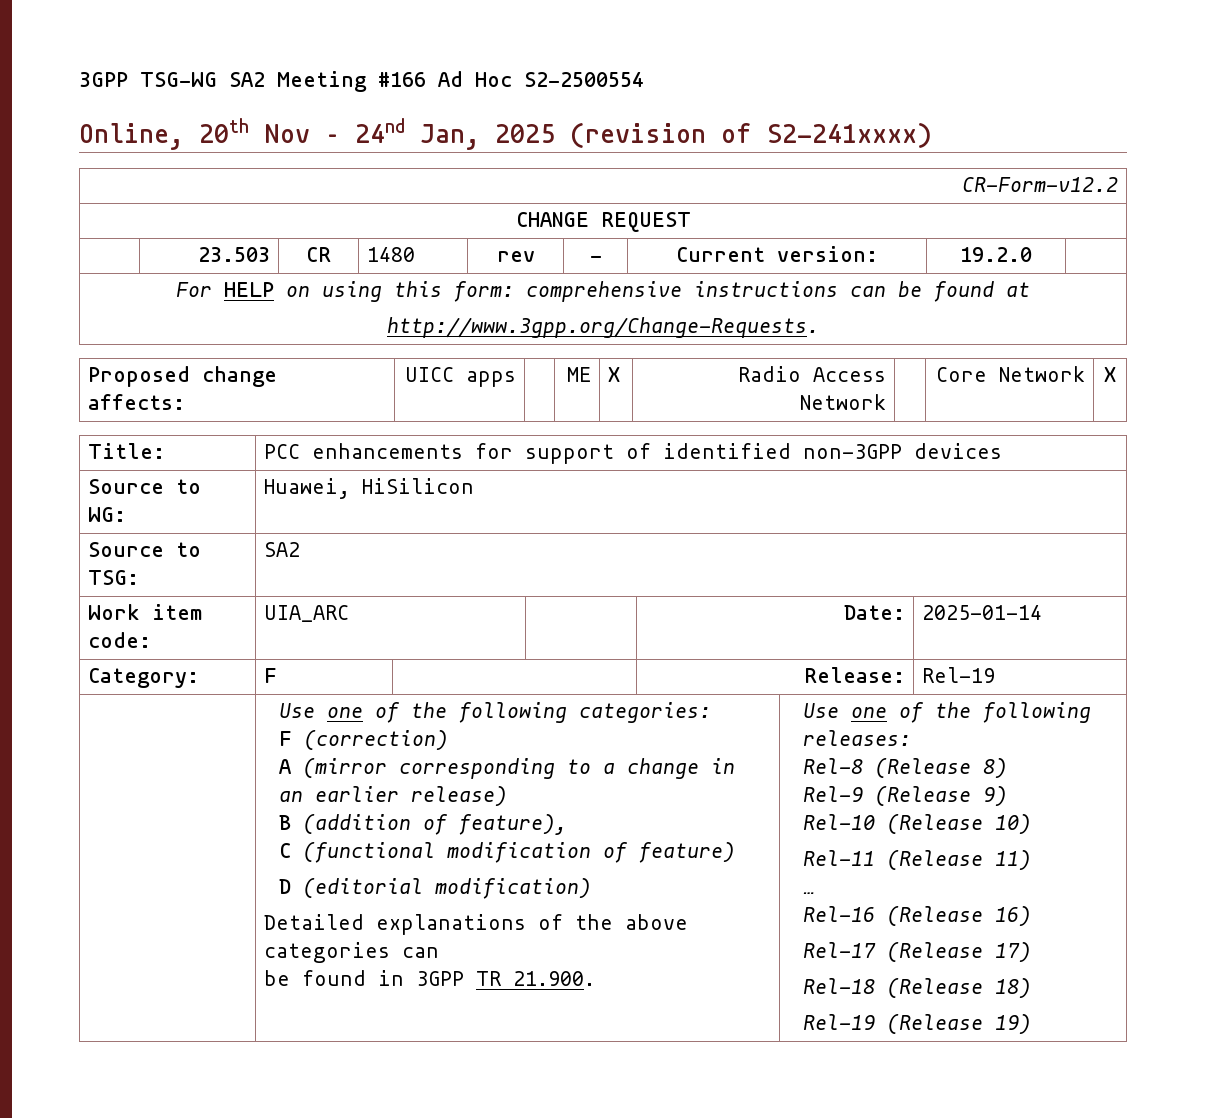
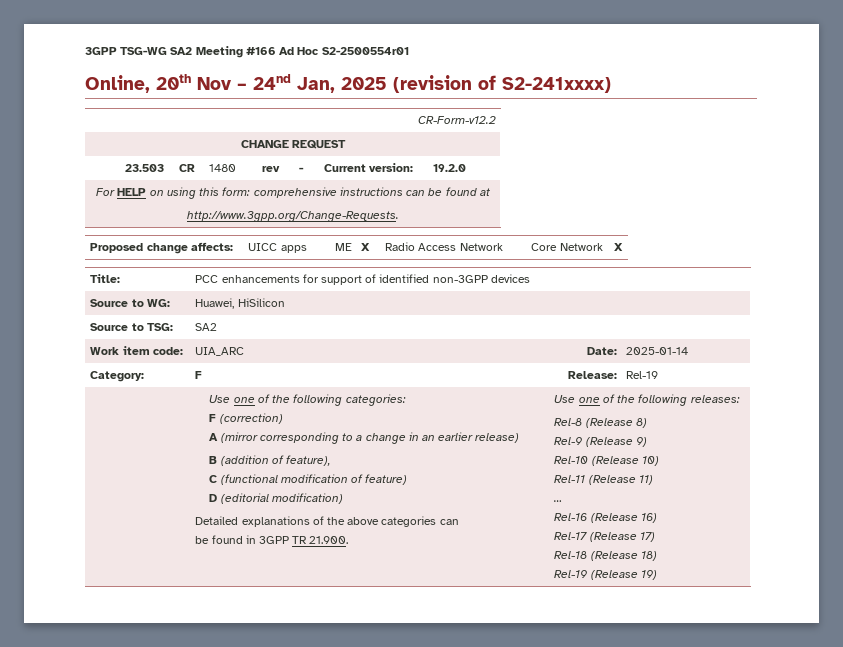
[524,72,644,87] S2-2500554 -> [321,47,409,55] S2-2500554r01

